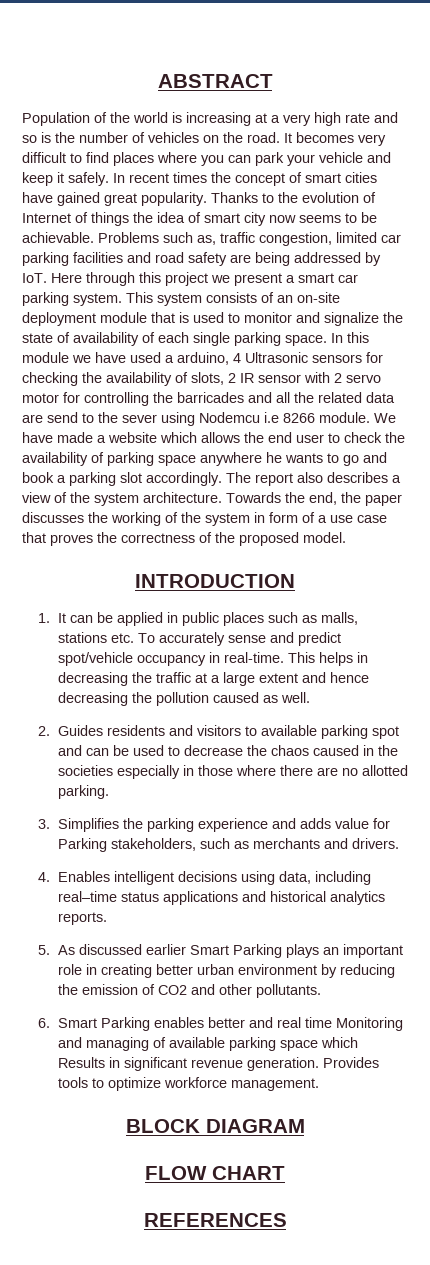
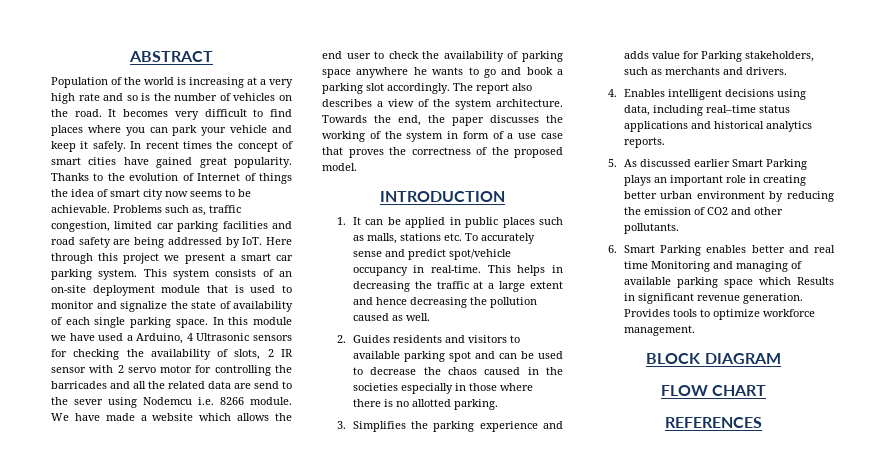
[177,352,229,365] arduino, -> [136,333,184,344] Arduino,
[264,412,279,423] i.e -> [198,397,214,405] i.e.
[316,767,338,776] are -> [383,399,393,407] is

